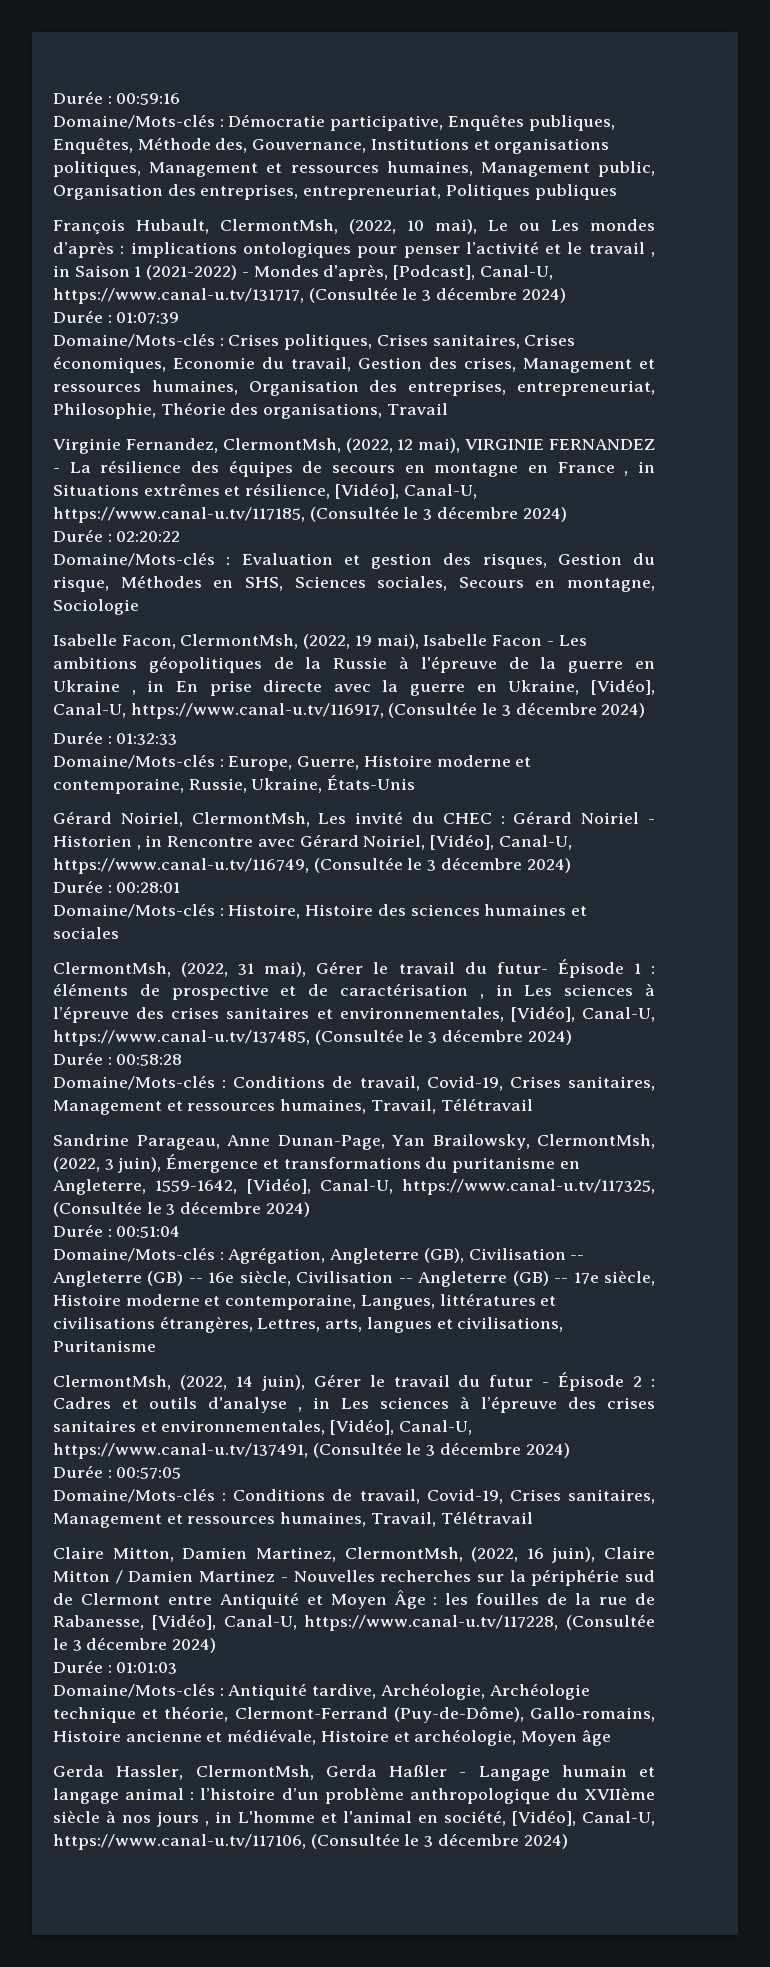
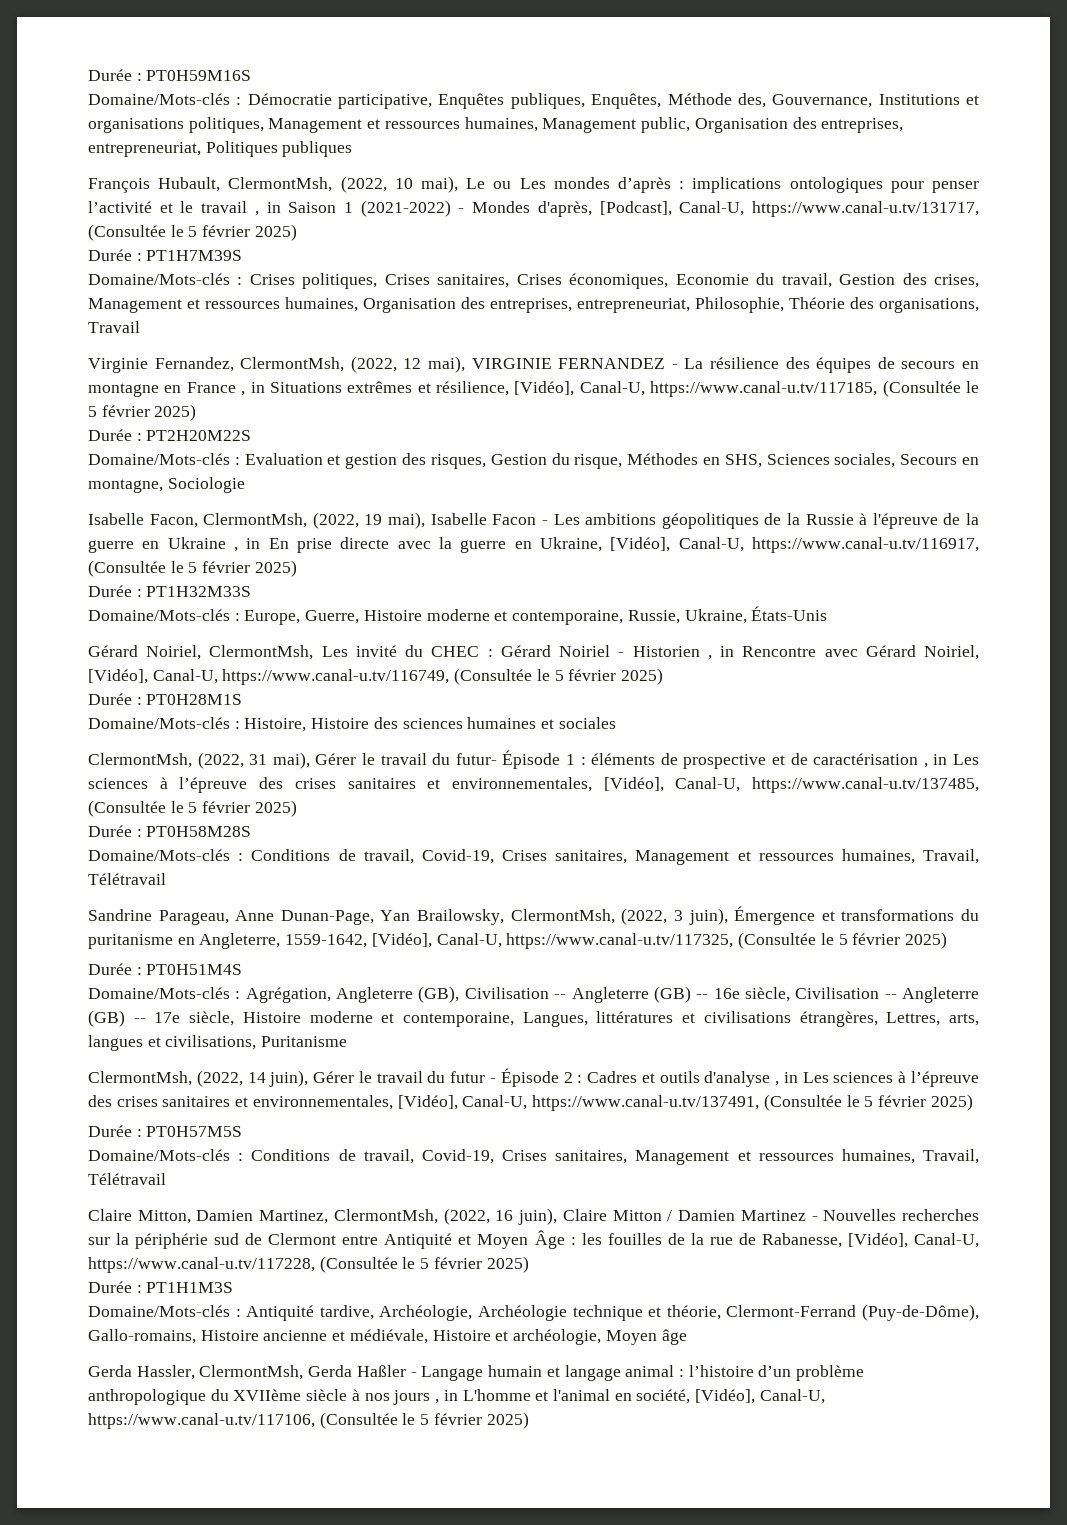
[53,91,181,105] Durée : 00:59:16 -> [88,69,252,81] Durée : PT0H59M16S
[422,287,566,303] [53,310,180,324] 3 décembre 2024) // Durée : 01:07:39 -> [188,224,297,241] [88,249,243,261] 5 février 2025) // Durée : PT1H7M39S
[423,506,567,522] [53,529,181,542] 3 décembre 2024) // Durée : 02:20:22 -> [88,404,197,421] [88,429,252,441] 5 février 2025) // Durée : PT2H20M22S
[501,702,646,718] [53,731,178,745] 3 décembre 2024) // Durée : 01:32:33 -> [188,560,297,577] [88,585,252,597] 5 février 2025) // Durée : PT1H32M33S
[427,857,571,873] [53,880,181,893] 3 décembre 2024) // Durée : 00:28:01 -> [554,668,664,685] [88,693,243,705] 5 février 2025) // Durée : PT0H28M1S
[428,1029,572,1045] [53,1052,183,1066] 3 décembre 2024) // Durée : 00:58:28 -> [188,800,297,817] [88,825,252,837] 5 février 2025) // Durée : PT0H58M28S
[166,1201,310,1217] [53,1224,181,1238] 3 décembre 2024) // Durée : 00:51:04 -> [838,932,947,949] [88,963,243,975] 5 février 2025) // Durée : PT0H51M4S
[426,1442,570,1458] [53,1465,182,1479] 3 décembre 2024) // Durée : 00:57:05 -> [864,1094,973,1111] [88,1125,243,1137] 5 février 2025) // Durée : PT0H57M5S
[72,1637,217,1653] [53,1660,178,1674] 3 décembre 2024) // Durée : 01:01:03 -> [420,1256,529,1273] [88,1281,234,1293] 5 février 2025) // Durée : PT1H1M3S
[424,1833,568,1849] 3 décembre 2024) -> [420,1412,529,1429] 5 février 2025)

